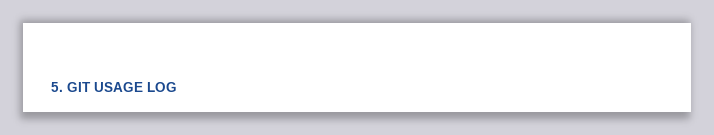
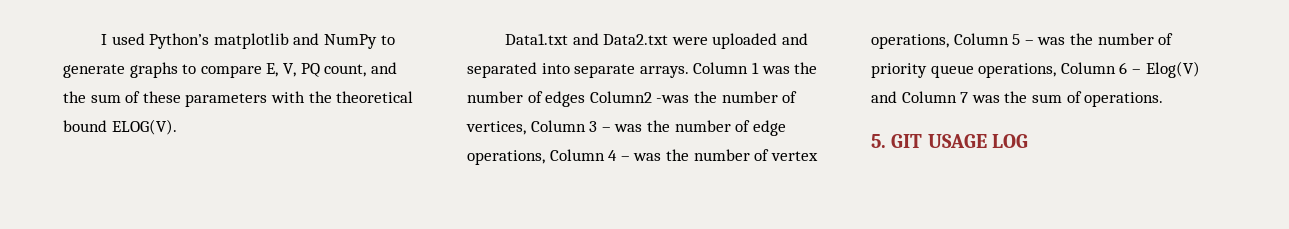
(51, 87) none -> [101,33,395,49] [63,62,397,78] [63,91,414,107] [63,119,177,135] [505,33,809,49] [467,62,818,78] [467,91,798,107] [466,120,786,136] [467,149,818,165] [871,33,1174,49] [871,61,1200,78] [871,91,1164,107] I used Python’s matplotlib and NumPy to generate graphs to compare E, V, PQ count, and the sum of these parameters with the theoretical bound ELOG(V). // Data1.txt and Data2.txt were uploaded and separated into separate arrays. Column 1 was the number of edges Column2 -was the number of vertices, Column 3 – was the number of edge operations, Column 4 – was the number of vertex operations, Column 5 – was the number of priority queue operations, Column 6 – Elog(V) and Column 7 was the sum of operations. //

